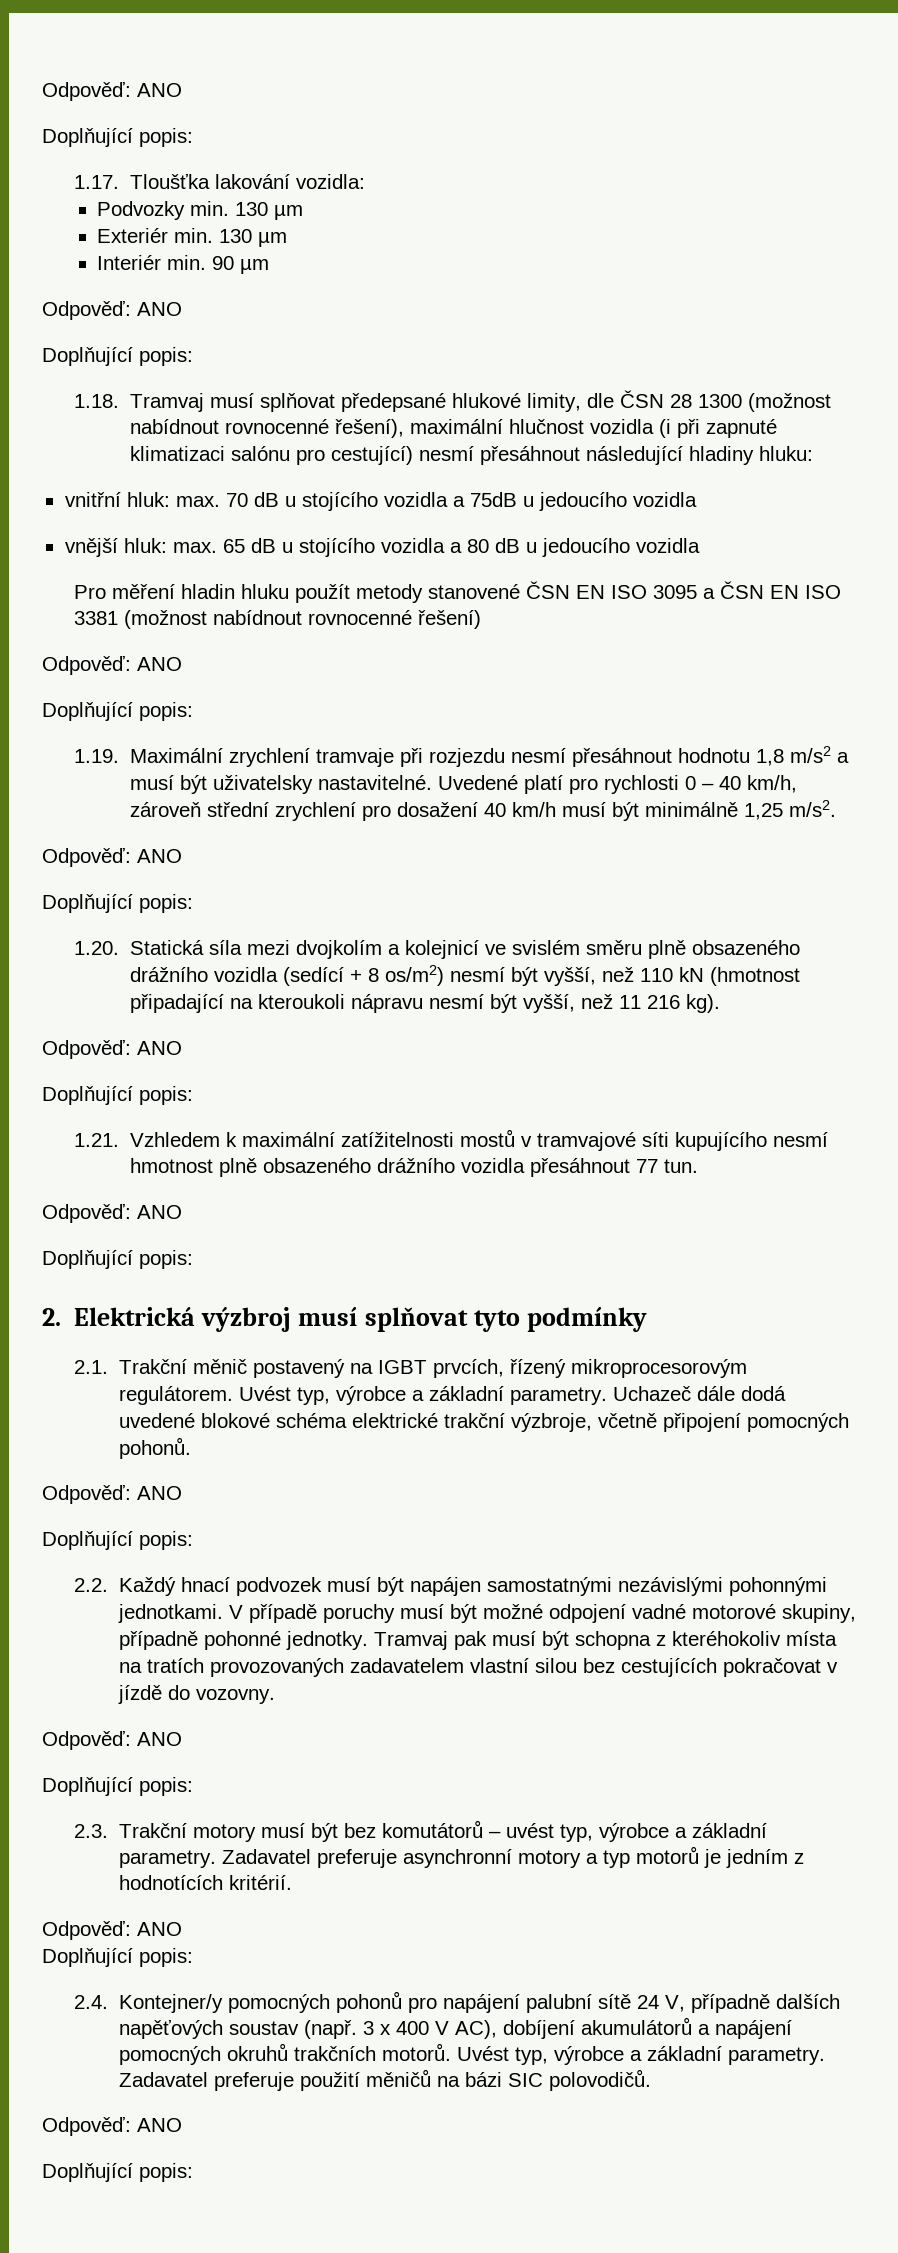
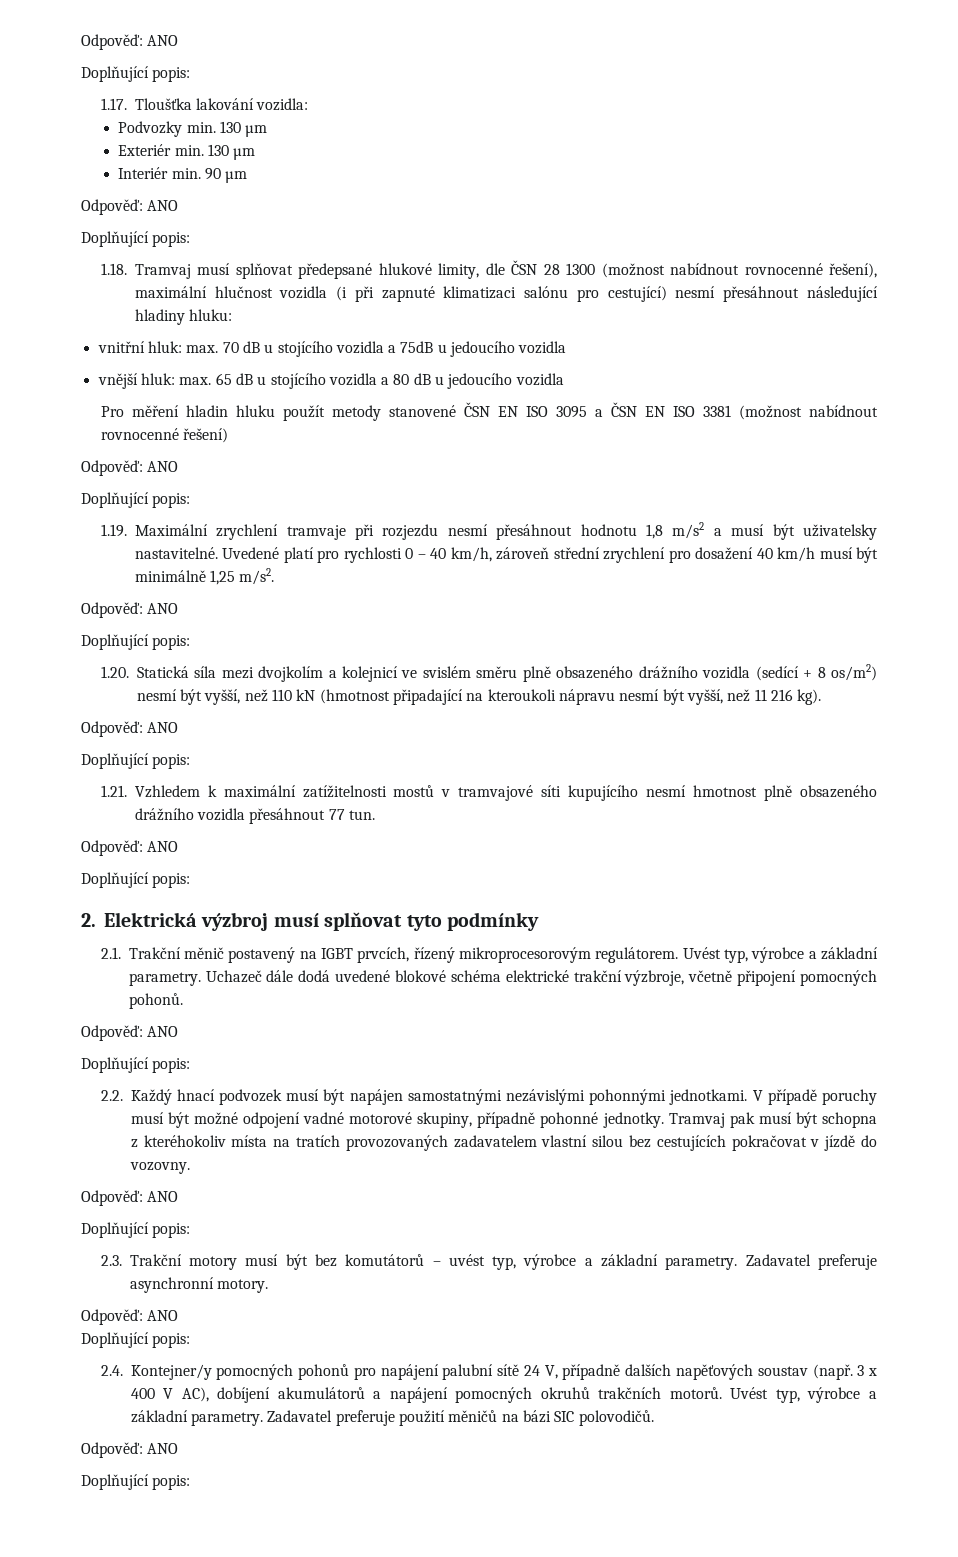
[517,1846,804,1868] [118,1875,292,1890] motory a typ motorů je jedním z hodnotících kritérií. -> [217,1279,269,1293] motory.

